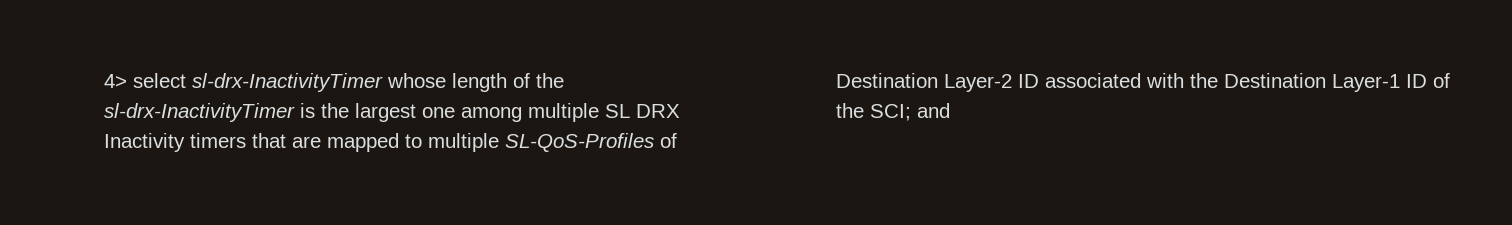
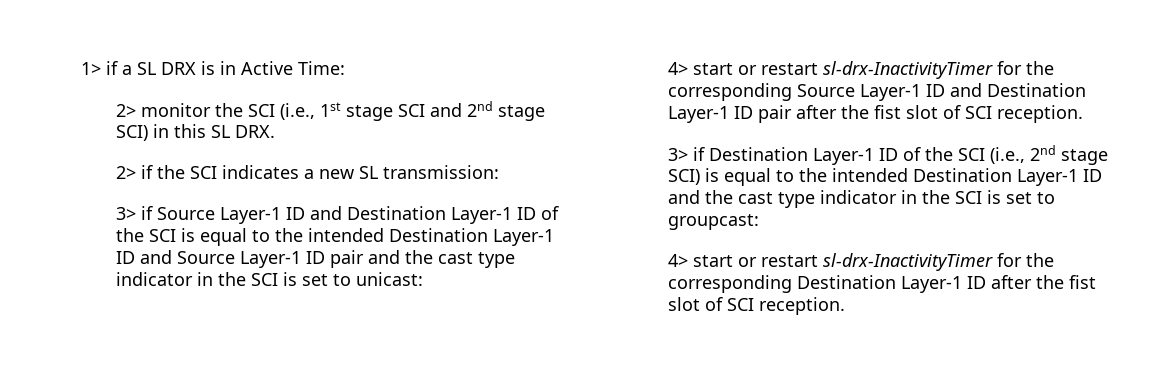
[104,73,565,92] [104,103,681,122] [104,133,678,152] [836,73,1451,92] [836,103,951,121] 4> select sl-drx-InactivityTimer whose length of the sl-drx-InactivityTimer is the largest one among multiple SL DRX Inactivity timers that are mapped to multiple SL-QoS-Profiles of Destination Layer-2 ID associated with the Destination Layer-1 ID of the SCI; and -> [80,61,345,75] [116,101,546,121] [116,124,276,141] [116,165,500,179] [116,206,560,224] [116,228,555,246] [116,250,516,268] [116,272,424,286] [668,61,1055,79] [668,83,1087,101] [668,105,1084,123] [668,145,1109,165] [668,168,1103,186] [668,190,1056,208] [668,214,760,230] [668,253,1055,271] [668,275,1097,293] [668,297,846,315] 1> if a SL DRX is in Active Time: // 2> monitor the SCI (i.e., 1st stage SCI and 2nd stage SCI) in this SL DRX. // 2> if the SCI indicates a new SL transmission: // 3> if Source Layer-1 ID and Destination Layer-1 ID of the SCI is equal to the intended Destination Layer-1 ID and Source Layer-1 ID pair and the cast type indicator in the SCI is set to unicast: // 4> start or restart sl-drx-InactivityTimer for the corresponding Source Layer-1 ID and Destination Layer-1 ID pair after the fist slot of SCI reception. // 3> if Destination Layer-1 ID of the SCI (i.e., 2nd stage SCI) is equal to the intended Destination Layer-1 ID and the cast type indicator in the SCI is set to groupcast: // 4> start or restart sl-drx-InactivityTimer for the corresponding Destination Layer-1 ID after the fist slot of SCI reception.

